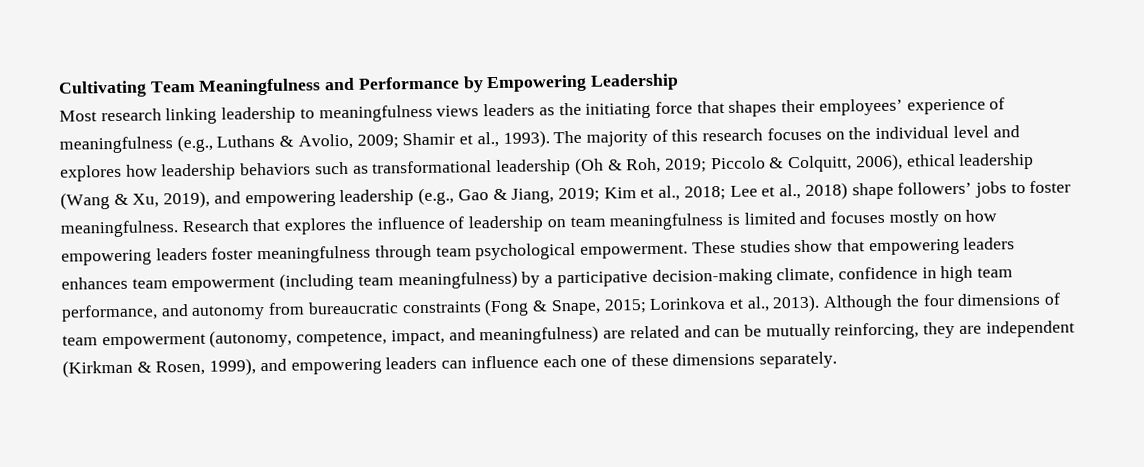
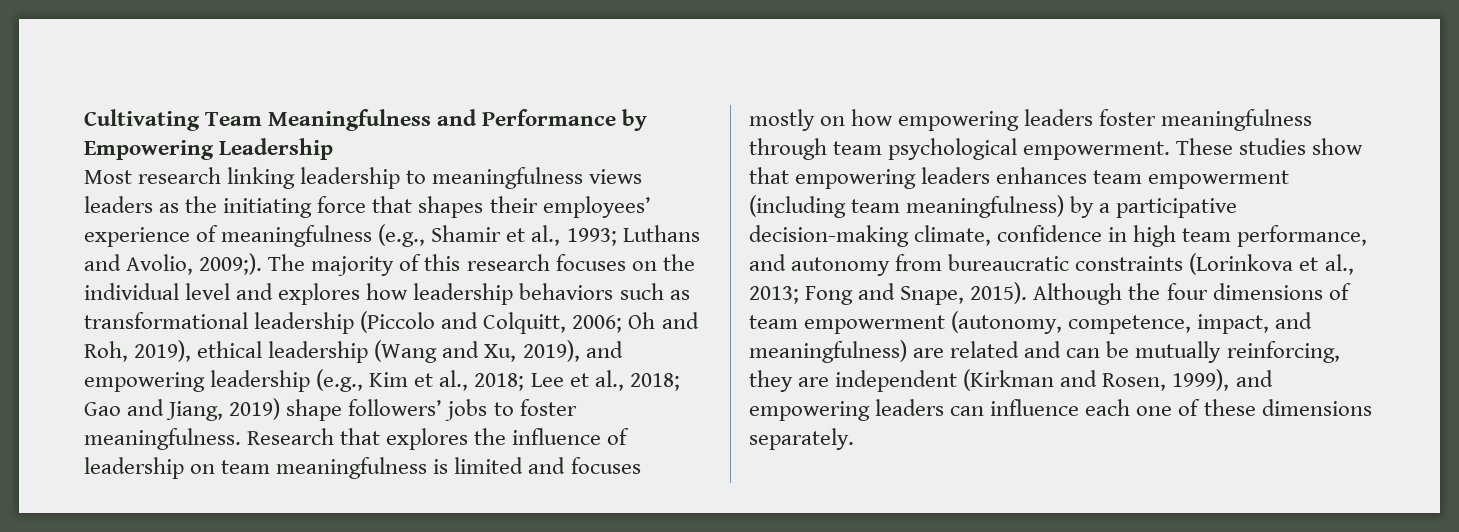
[216,130,550,150] Luthans & Avolio, 2009; Shamir et al., 1993). -> [431,225,700,246] [84,253,263,275] Shamir et al., 1993; Luthans and Avolio, 2009;).
[574,153,903,175] (Oh & Roh, 2019; Piccolo & Colquitt, 2006), -> [360,311,699,334] [84,340,192,362] (Piccolo and Colquitt, 2006; Oh and Roh, 2019),
[113,193,129,205] & -> [442,341,480,358] and
[457,187,600,204] Gao & Jiang, 2019; -> (364, 380) none
[804,182,848,200] 2018) -> [629,373,680,391] [84,398,281,421] 2018; Gao and Jiang, 2019)
[484,294,821,317] (Fong & Snape, 2015; Lorinkova et al., 2013). -> [1189,253,1354,275] [749,282,1028,305] (Lorinkova et al., 2013; Fong and Snape, 2015).
[136,361,152,373] & -> [1060,370,1098,387] and

